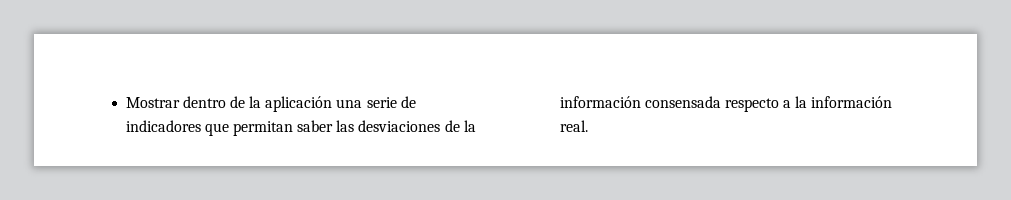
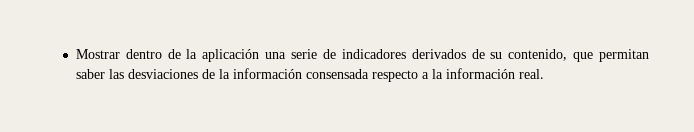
(201, 126) none -> [411,49,568,61] derivados de su contenido,

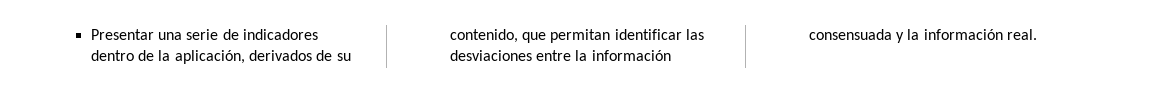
[75,49,406,62] Mostrar dentro de la aplicación una serie de indicadores -> [90,29,318,40] [90,50,245,64] Presentar una serie de indicadores dentro de la aplicación,
[75,69,105,79] saber -> [614,29,682,40] identificar
[201,68,429,82] de la información consensada respecto a -> [536,50,671,61] [808,29,905,43] entre la información consensuada y

